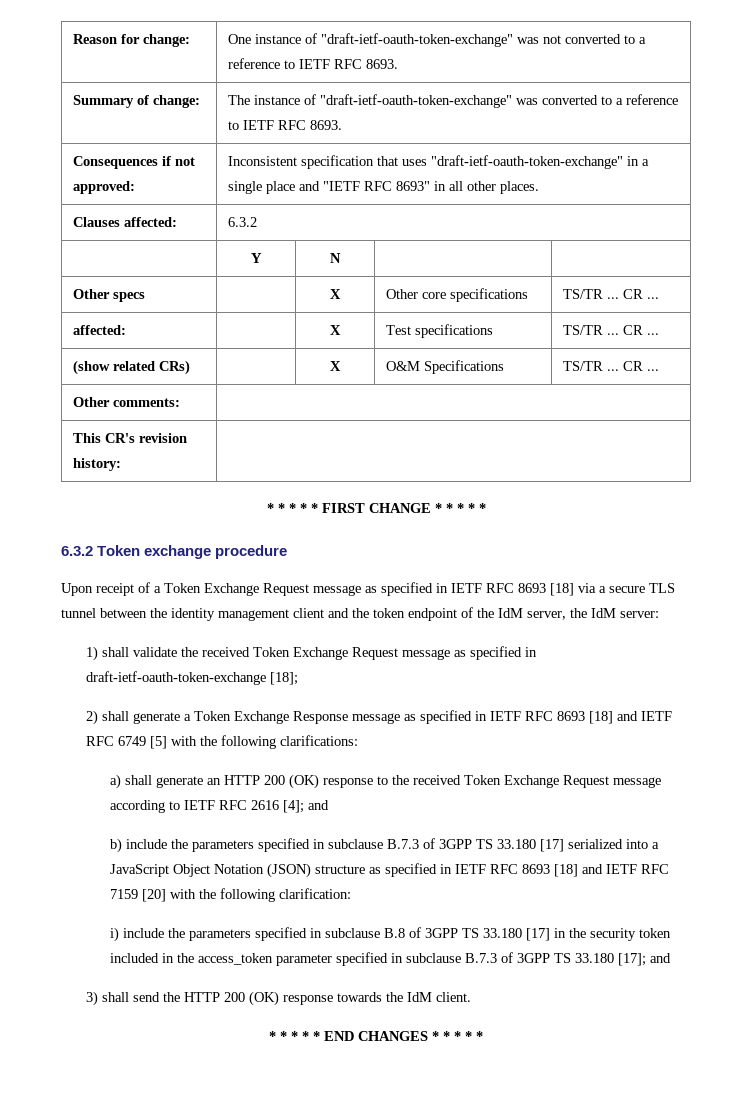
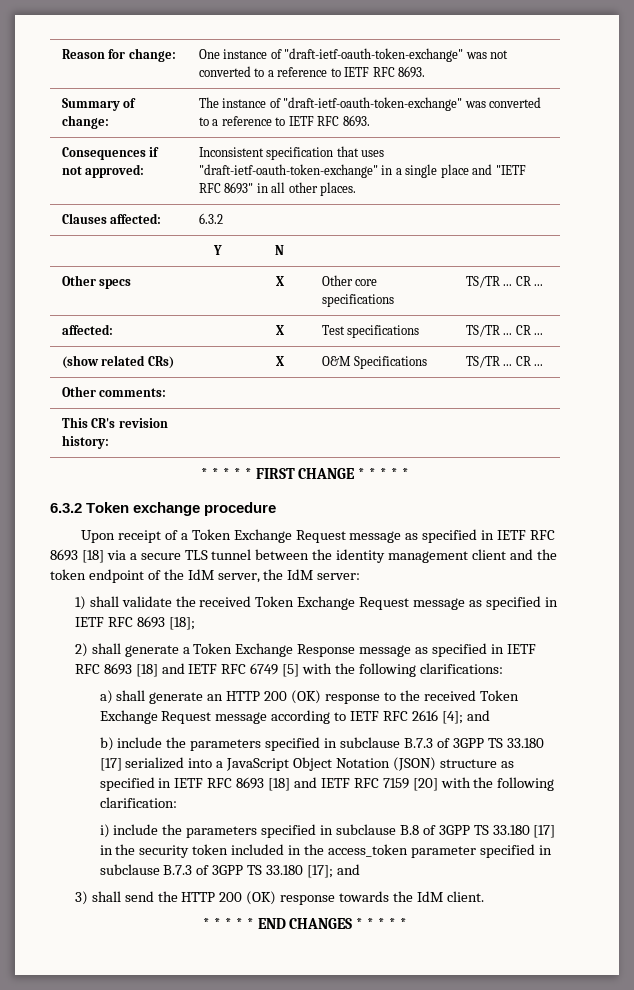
[85,671,266,685] draft-ietf-oauth-token-exchange -> [74,616,165,628] IETF RFC 8693

